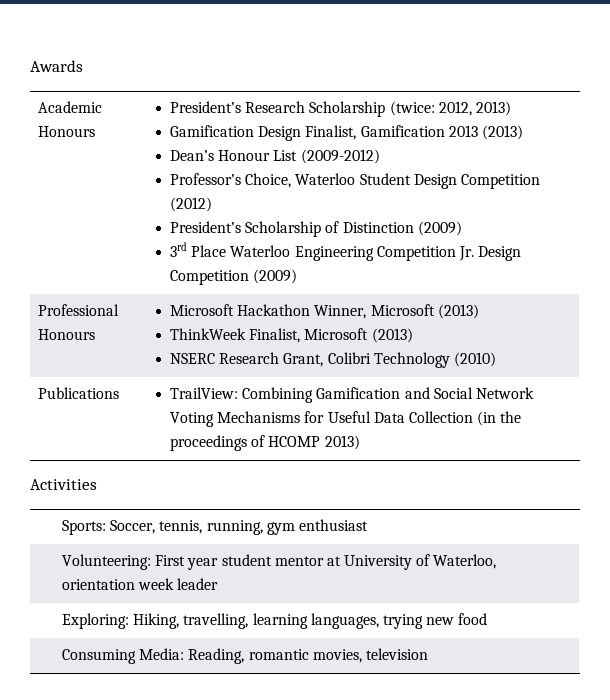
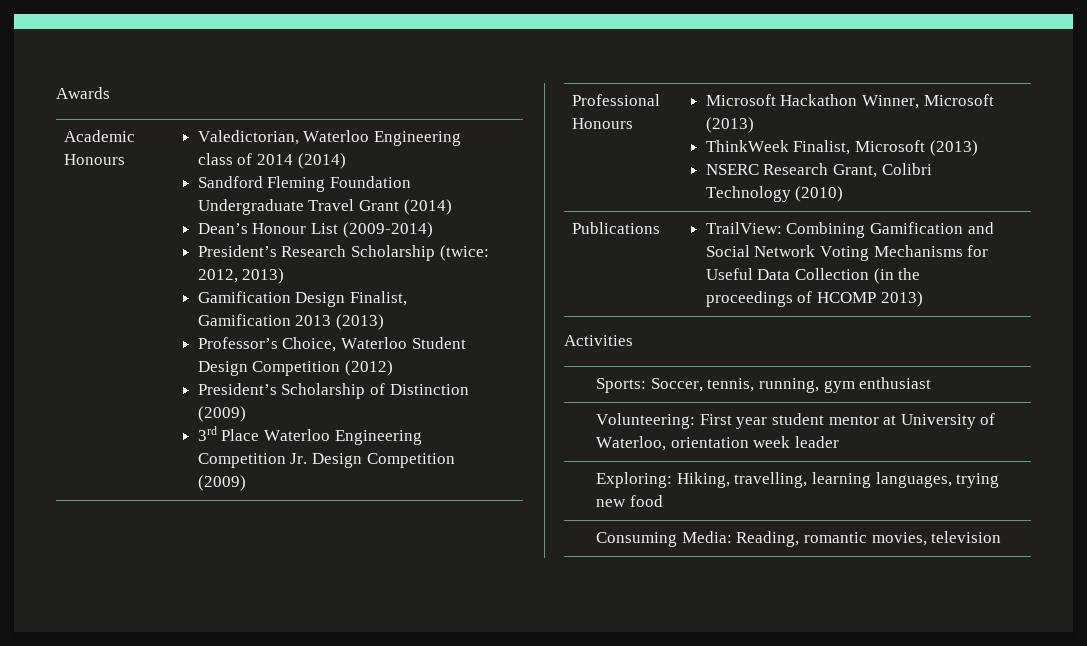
(95, 131) none -> [197,130,462,146] [197,153,346,169] [197,176,412,192] [197,199,452,215] [197,222,433,238] Valedictorian, Waterloo Engineering class of 2014 (2014) // Sandford Fleming Foundation Undergraduate Travel Grant (2014) // Dean’s Honour List (2009-2014) //
[169,149,380,164] // Dean’s Honour List (2009-2012) -> (385, 322) none

